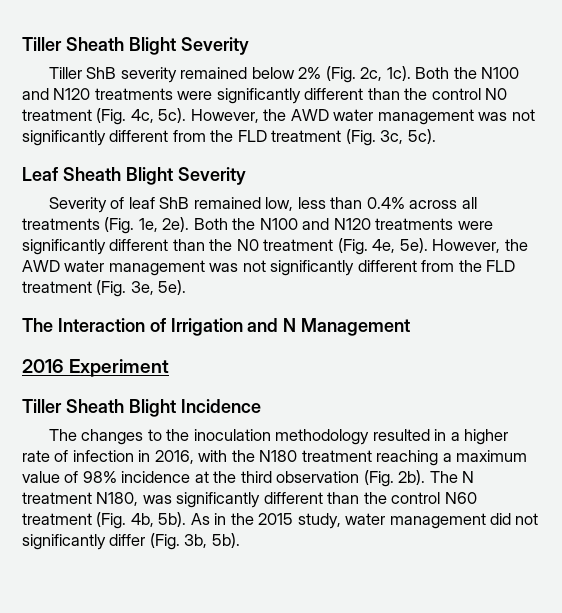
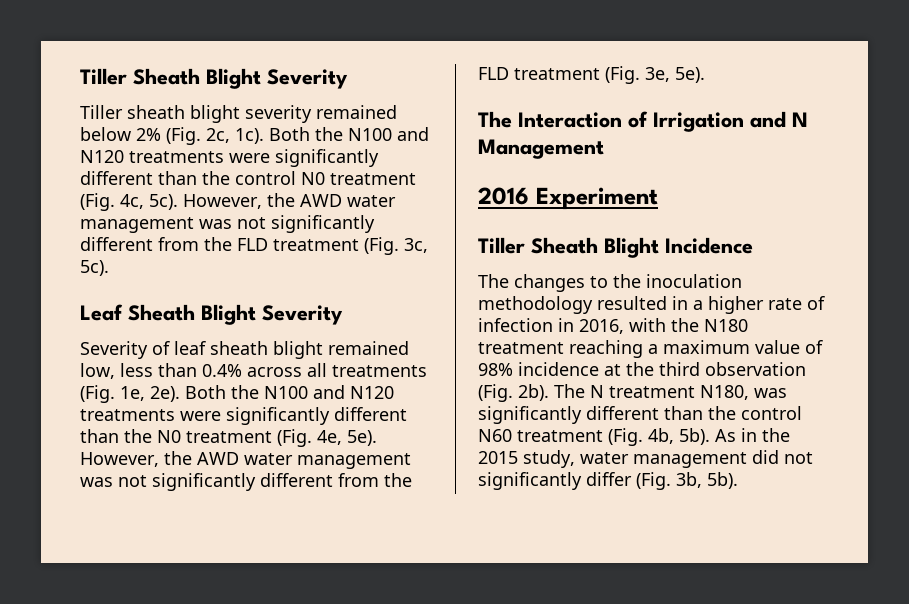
[86,67,117,79] ShB -> [127,105,240,123] sheath blight
[159,197,190,209] ShB -> [210,341,323,359] sheath blight

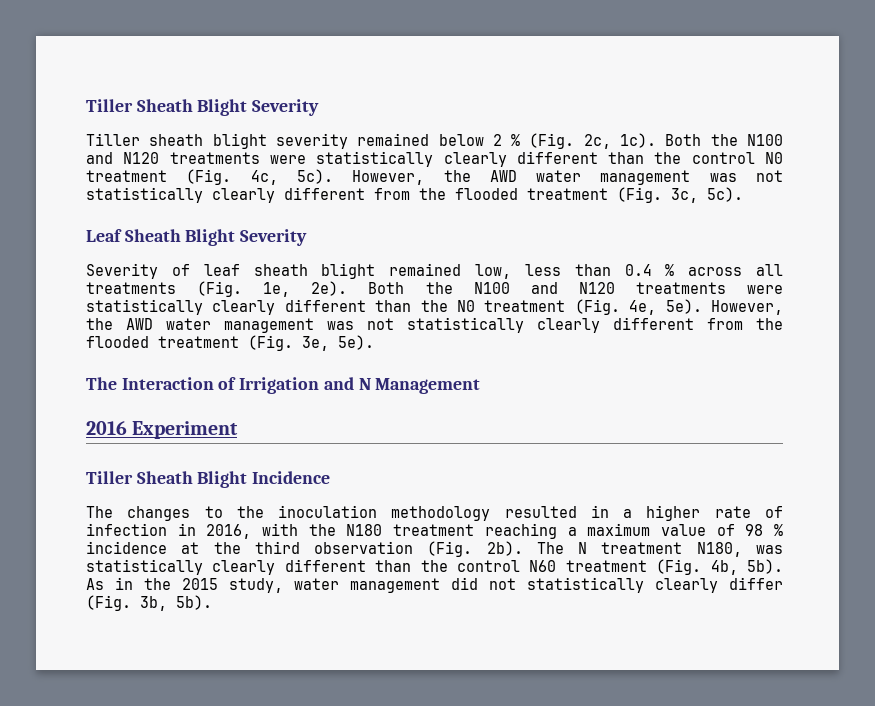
[136,128,161,141] 2% -> [492,134,521,146] 2 %
[275,149,379,167] significantly -> [316,151,507,167] statistically clearly
[271,215,375,233] [80,237,268,251] significantly different from the FLD -> [86,187,518,203] statistically clearly different from the flooded
[202,364,242,377] 0.4% -> [624,264,675,276] 0.4 %
[226,407,330,425] significantly -> [86,299,276,315] statistically clearly
[152,473,412,491] [478,67,509,80] significantly different from the FLD -> [407,317,783,333] [86,336,149,348] statistically clearly different from the flooded
[478,363,513,376] 98% -> [745,524,784,536] 98 %
[478,406,582,424] significantly -> [86,559,276,575] statistically clearly
[478,472,582,490] significantly -> [527,577,718,593] statistically clearly

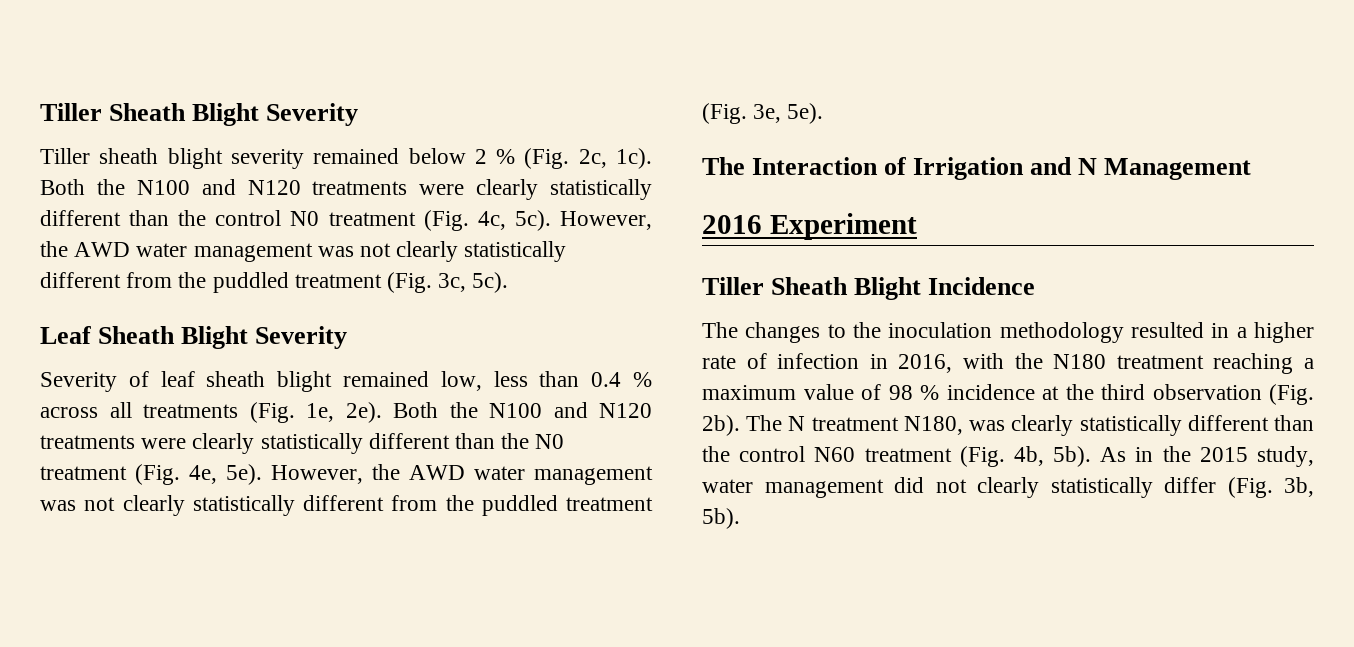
[316,151,507,167] statistically clearly -> [476,179,652,200] clearly statistically
[86,187,518,203] statistically clearly different from the flooded -> [396,241,567,262] [40,272,289,293] clearly statistically different from the puddled
[86,299,276,315] statistically clearly -> [192,433,363,454] clearly statistically
[407,317,783,333] [86,336,149,348] statistically clearly different from the flooded -> [122,495,558,516] clearly statistically different from the puddled
[86,559,276,575] statistically clearly -> [1011,415,1182,436] clearly statistically
[527,577,718,593] statistically clearly -> [977,477,1153,498] clearly statistically

